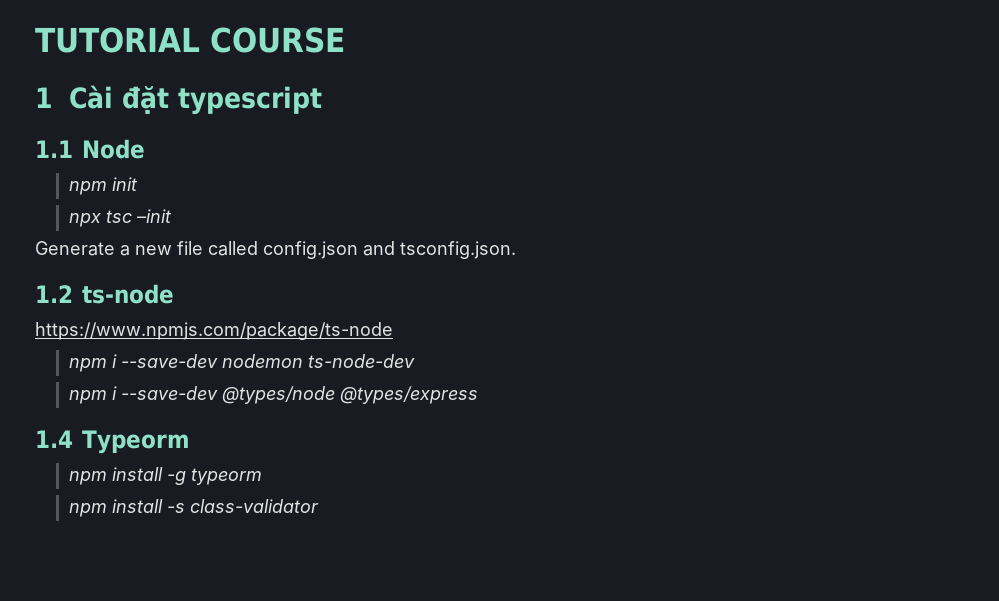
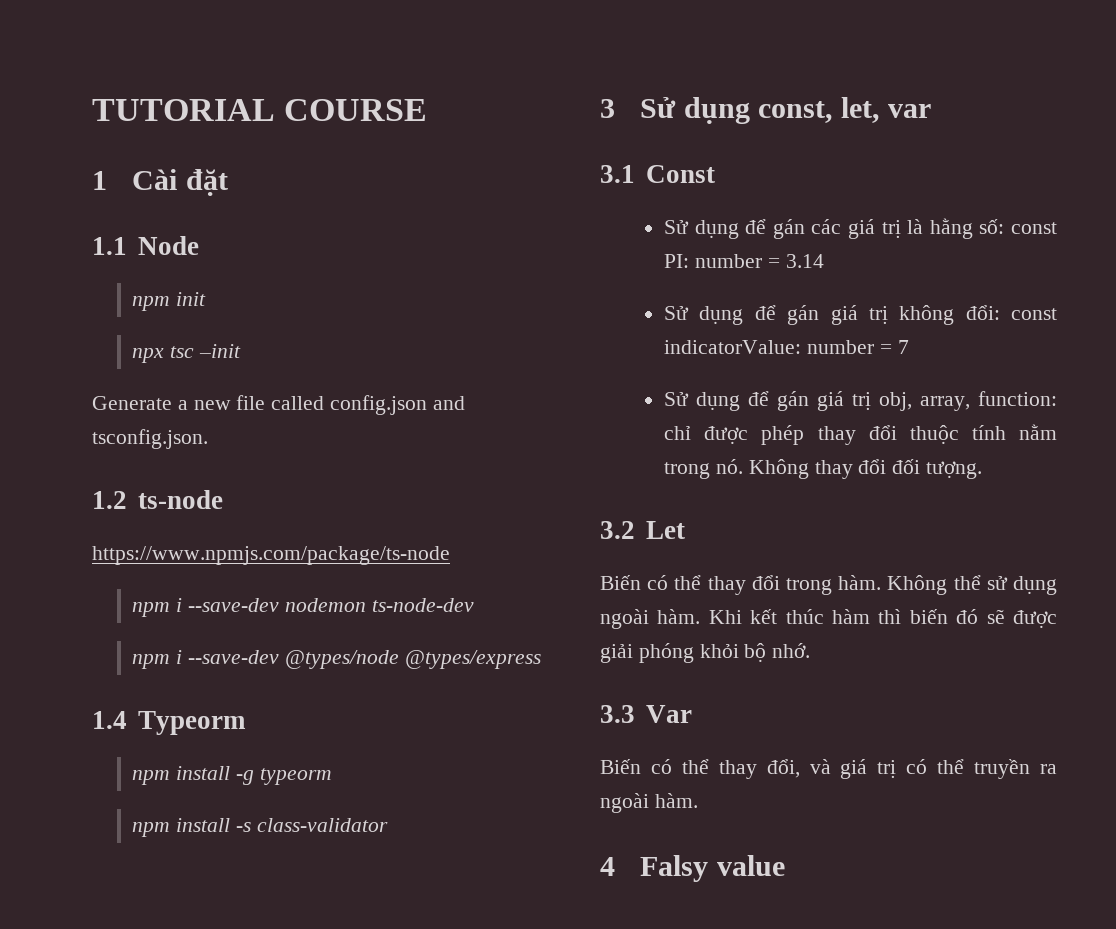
[177,86,322,115] typescript -> (228, 182) none
(319, 506) none -> [600,97,931,124] [600,165,715,183] [664,218,1057,239] [664,254,824,268] [664,305,1057,325] [664,340,909,354] [664,391,1057,411] [664,424,1057,445] [664,459,982,479] [600,521,685,539] [600,575,1057,595] [600,609,1057,629] [600,643,811,663] [600,705,692,723] [600,759,1057,779] [600,793,698,813] [600,855,785,882] // 3 Sử dụng const, let, var // 3.1 Const // Sử dụng để gán các giá trị là hằng số: const PI: number = 3.14 // Sử dụng để gán giá trị không đổi: const indicatorValue: number = 7 // Sử dụng để gán giá trị obj, array, function: chỉ được phép thay đổi thuộc tính nằm trong nó. Không thay đổi đối tượng. // 3.2 Let // Biến có thể thay đổi trong hàm. Không thể sử dụng ngoài hàm. Khi kết thúc hàm thì biến đó sẽ được giải phóng khỏi bộ nhớ. // 3.3 Var // Biến có thể thay đổi, và giá trị có thể truyền ra ngoài hàm. // 4 Falsy value

